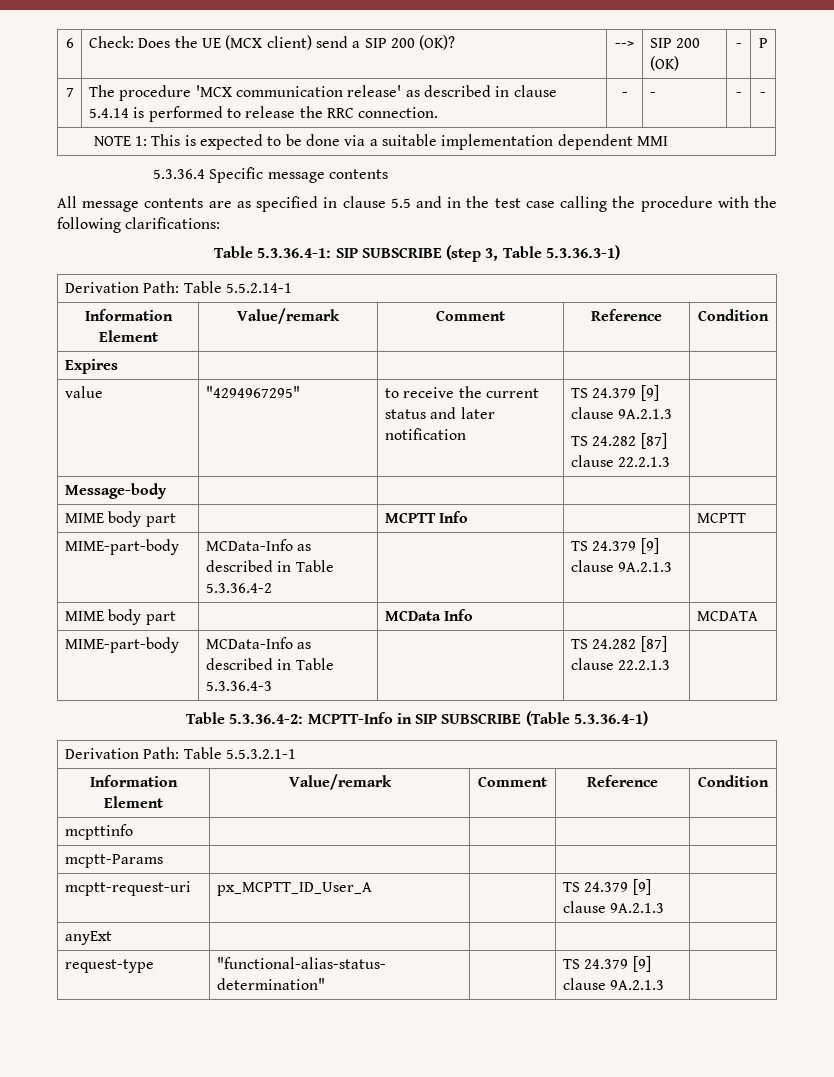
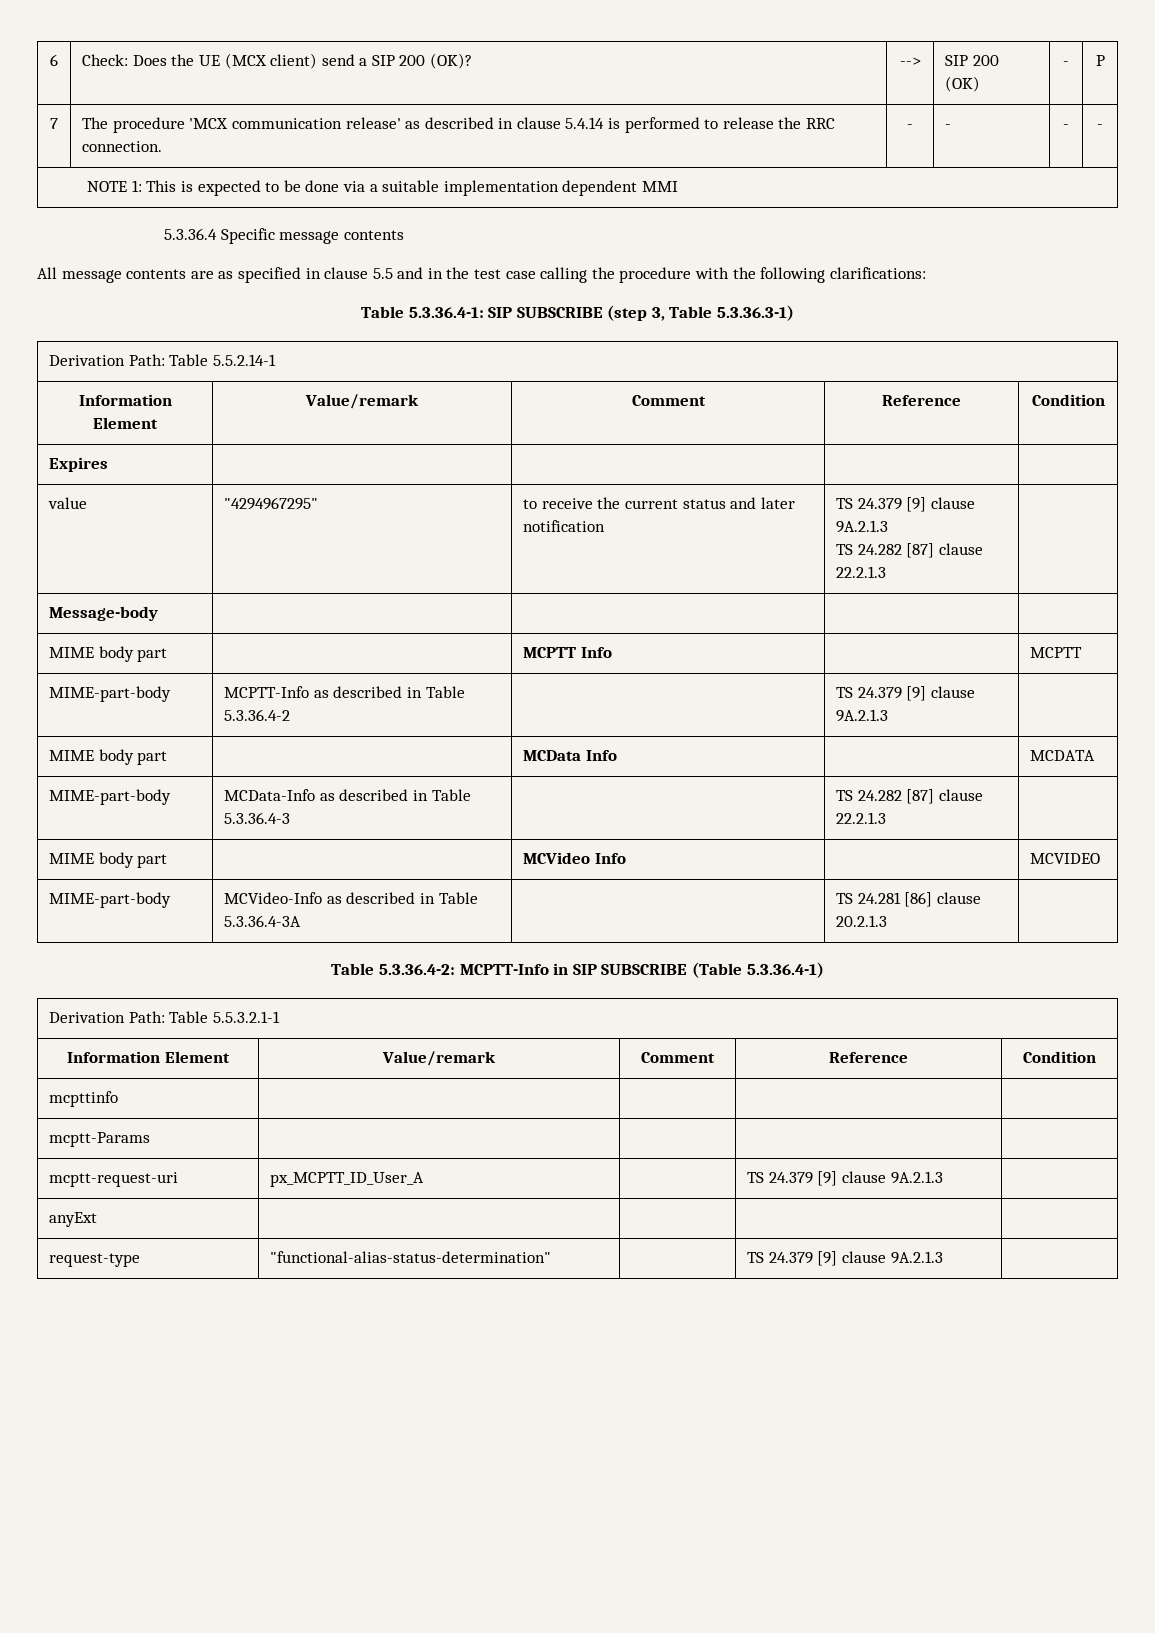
[205,539,293,551] MCData-Info -> [224,686,310,698] MCPTT-Info
(671, 665) none -> [49,852,168,868] [523,852,626,864] [1030,853,1101,864] [49,892,172,908] [224,892,478,904] [224,915,302,927] [836,892,981,907] [836,915,888,927] // MIME body part | | MCVideo Info | | MCVIDEO // MIME-part-body | MCVideo-Info as described in Table 5.3.36.4-3A | | TS 24.281 [86] clause 20.2.1.3 |

